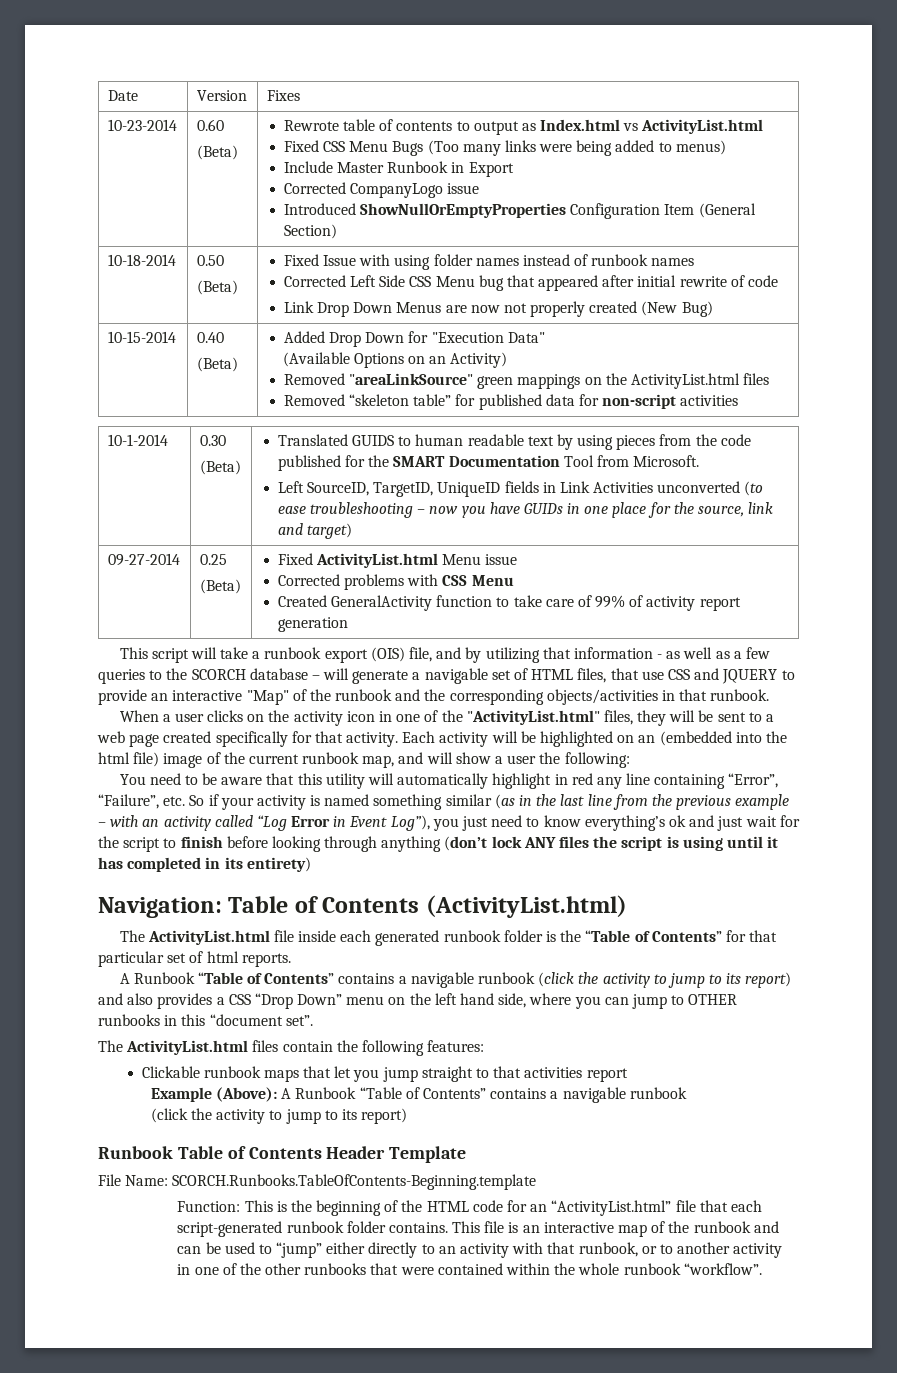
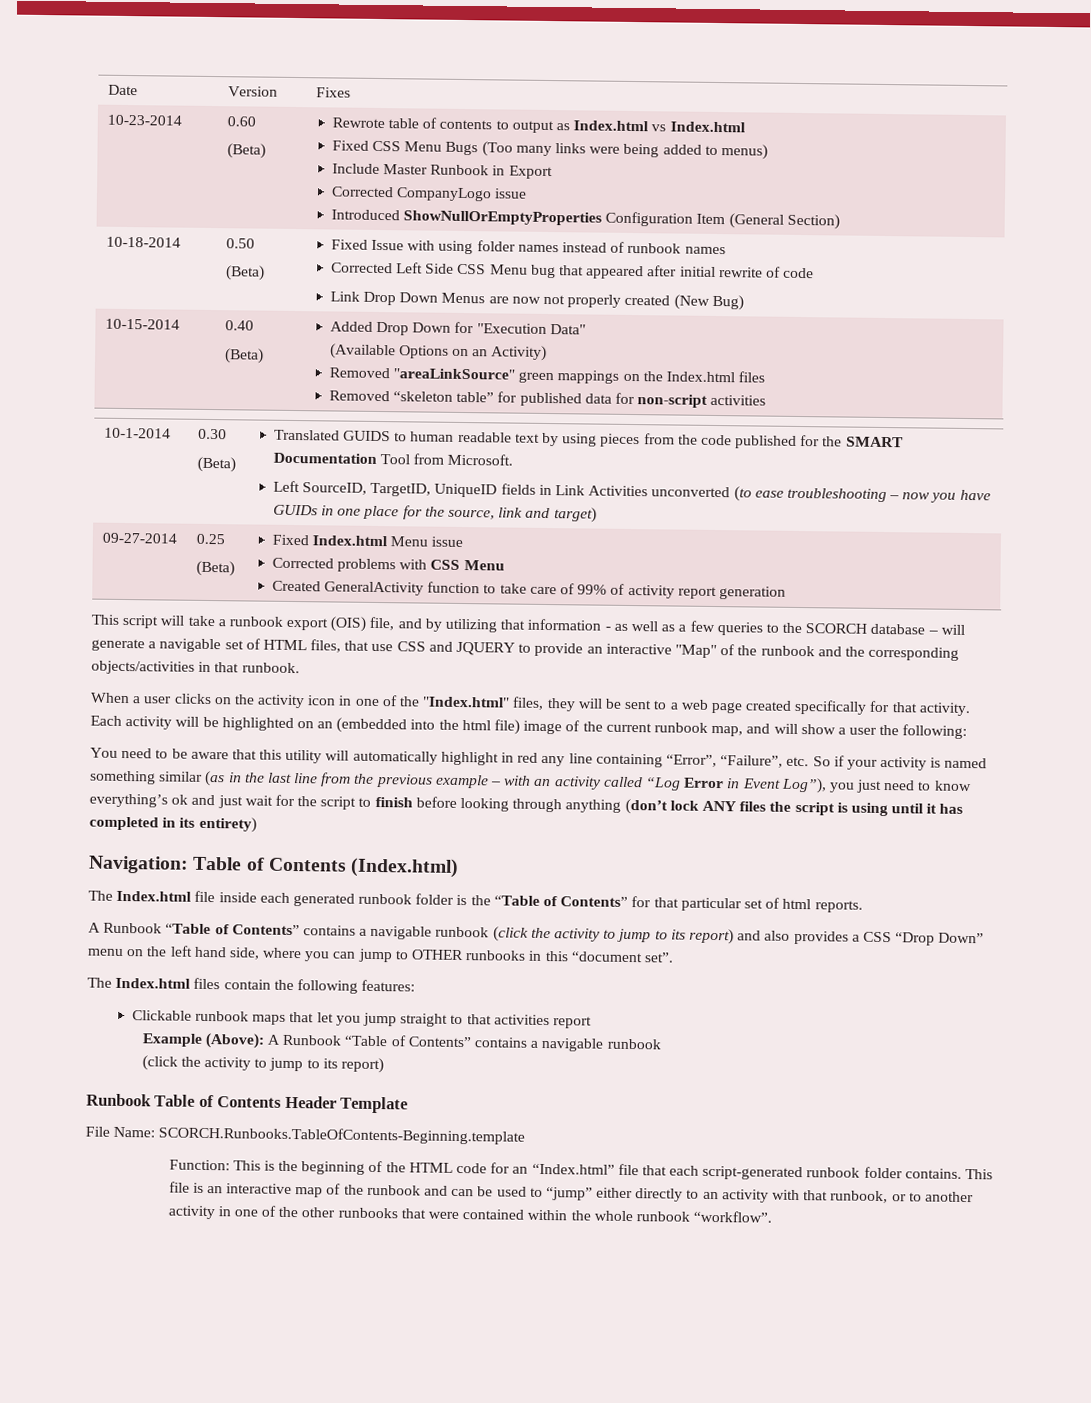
[641,119,764,134] ActivityList.html -> [669,121,746,133] Index.html
[630,373,740,389] ActivityList.html -> [665,371,735,383] Index.html
[315,553,438,568] ActivityList.html -> [312,535,389,547] Index.html
[466,710,600,725] "ActivityList.html" -> [422,696,511,708] "Index.html"
[425,895,627,918] [119,930,270,945] (ActivityList.html) // The ActivityList.html -> [350,857,460,878] [88,890,193,902] (Index.html) // The Index.html
[126,1040,249,1055] ActivityList.html -> [115,977,192,989] Index.html
[551,1200,672,1216] “ActivityList.html” -> [531,1163,615,1175] “Index.html”

